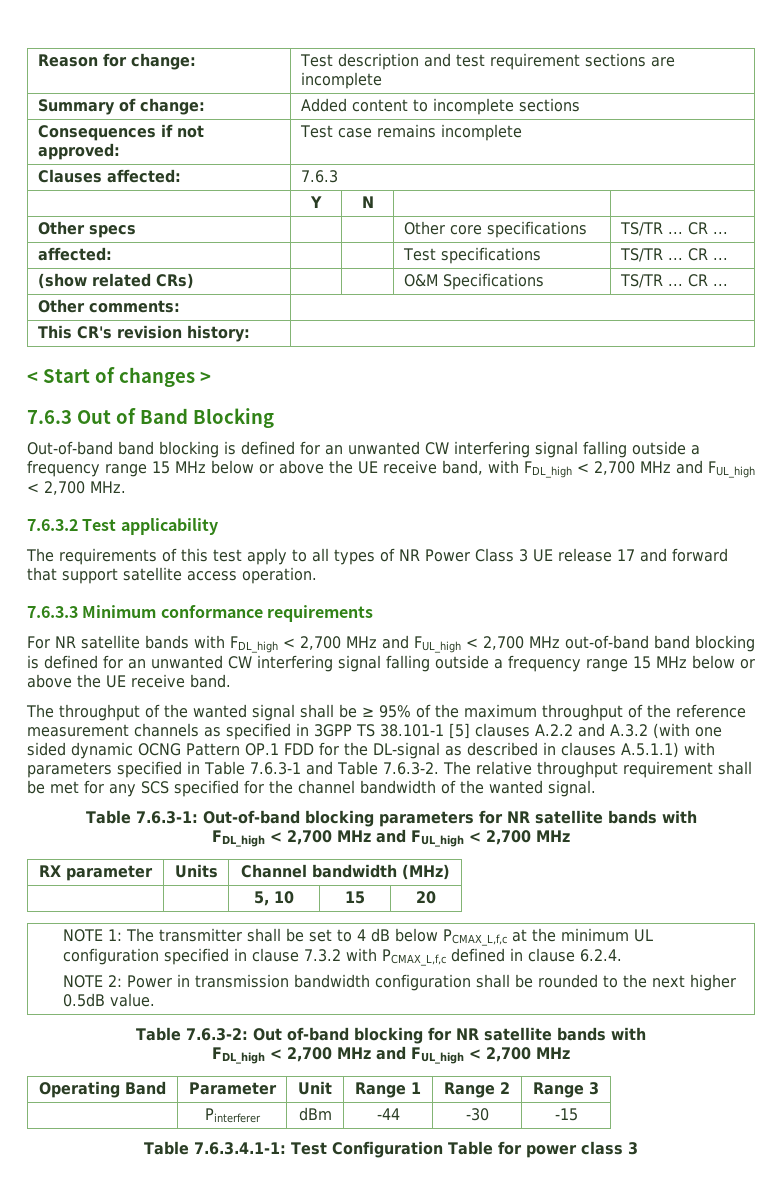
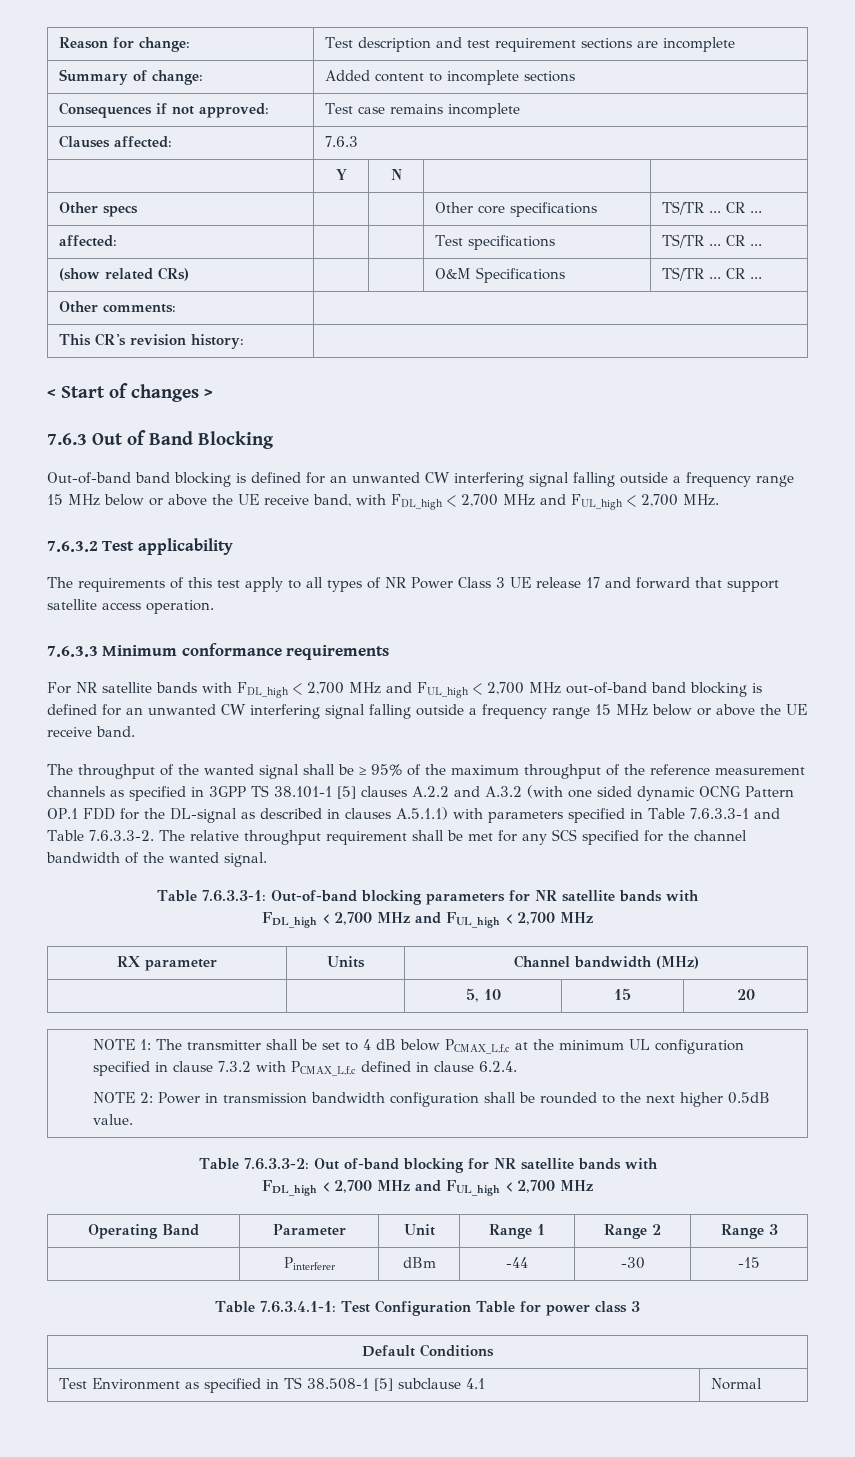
[249,762,301,775] 7.6.3-1 -> [689,808,749,819] 7.6.3.3-1
[382,762,439,775] 7.6.3-2. -> [88,830,154,841] 7.6.3.3-2.
[135,811,198,824] 7.6.3-1: -> [201,890,266,902] 7.6.3.3-1:
[185,1028,248,1041] 7.6.3-2: -> [243,1158,309,1170] 7.6.3.3-2:
(638, 1148) none -> [362,1344,494,1357] [58,1377,485,1393] [710,1378,762,1390] // Default Conditions // Test Environment as specified in TS 38.508-1 [5] subclause 4.1 | Normal

